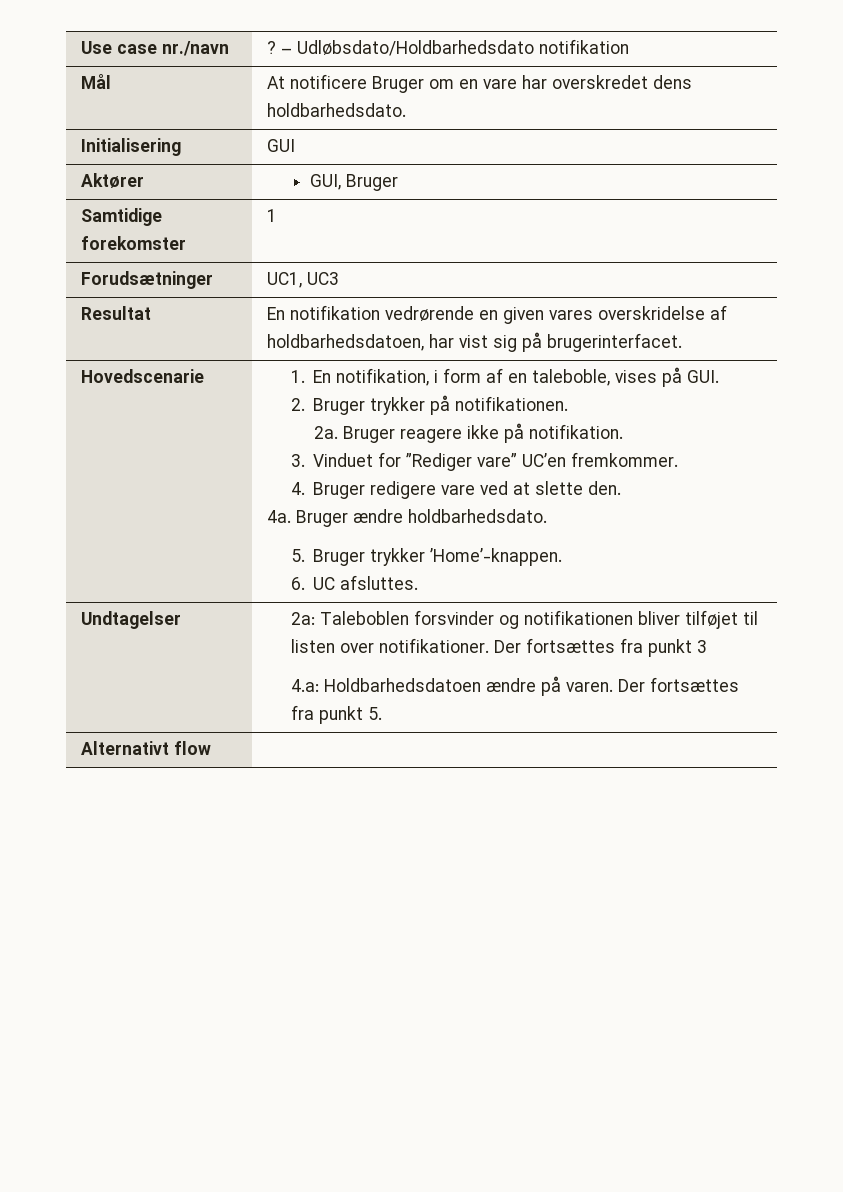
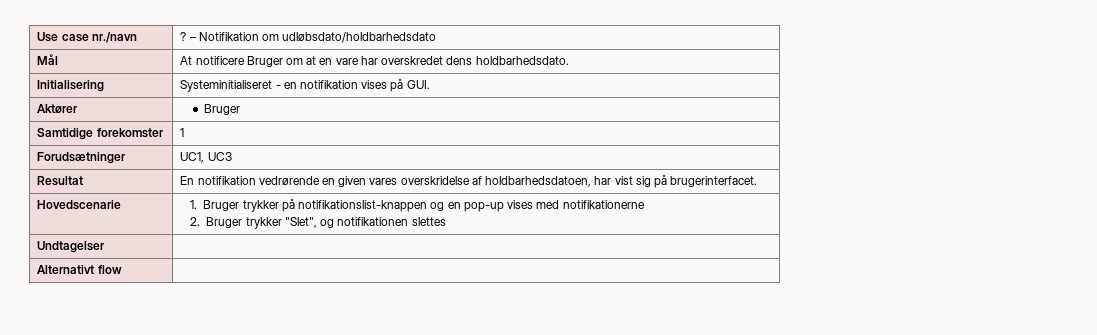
[297,39,630,56] Udløbsdato/Holdbarhedsdato notifikation -> [198,32,437,43] Notifikation om udløbsdato/holdbarhedsdato
(455, 84) none -> [306,56,317,65] at
[267,139,296,152] GUI -> [180,79,430,92] Systeminitialiseret - en notifikation vises på GUI.
[309,174,341,190] GUI, -> (79, 109) none
[313,367,720,387] [290,395,569,415] [313,423,623,443] [290,452,679,471] [290,481,622,499] [267,509,548,527] [290,548,563,566] [290,575,419,590] [81,611,182,629] [290,610,758,629] [290,638,707,657] [290,676,739,696] [290,705,382,724] En notifikation, i form af en taleboble, vises på GUI. // 2. Bruger trykker på notifikationen. // 2a. Bruger reagere ikke på notifikation. // 3. Vinduet for ”Rediger vare” UC’en fremkommer. // 4. Bruger redigere vare ved at slette den. // 4a. Bruger ændre holdbarhedsdato. // 5. Bruger trykker ’Home’-knappen. // 6. UC afsluttes. // Undtagelser | 2a: Taleboblen forsvinder og notifikationen bliver tilføjet til listen over notifikationer. Der fortsættes fra punkt 3 // 4.a: Holdbarhedsdatoen ændre på varen. Der fortsættes fra punkt 5. -> [203,199,645,212] [190,217,446,229] [37,241,106,253] Bruger trykker på notifikationslist-knappen og en pop-up vises med notifikationerne // 2. Bruger trykker "Slet", og notifikationen slettes // Undtagelser |

